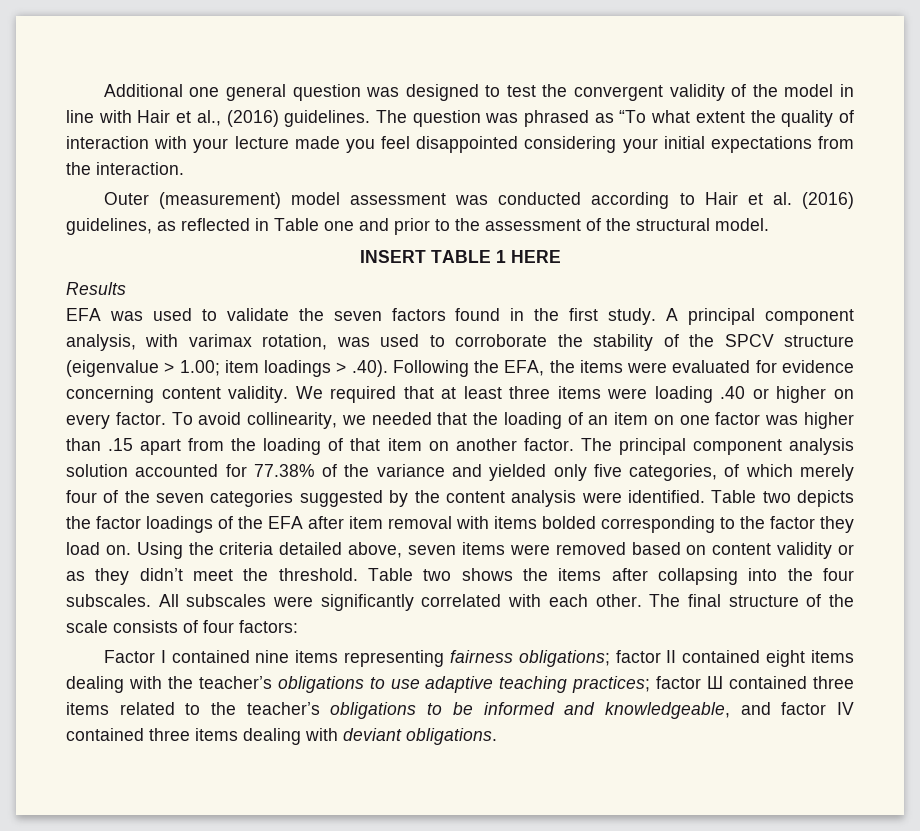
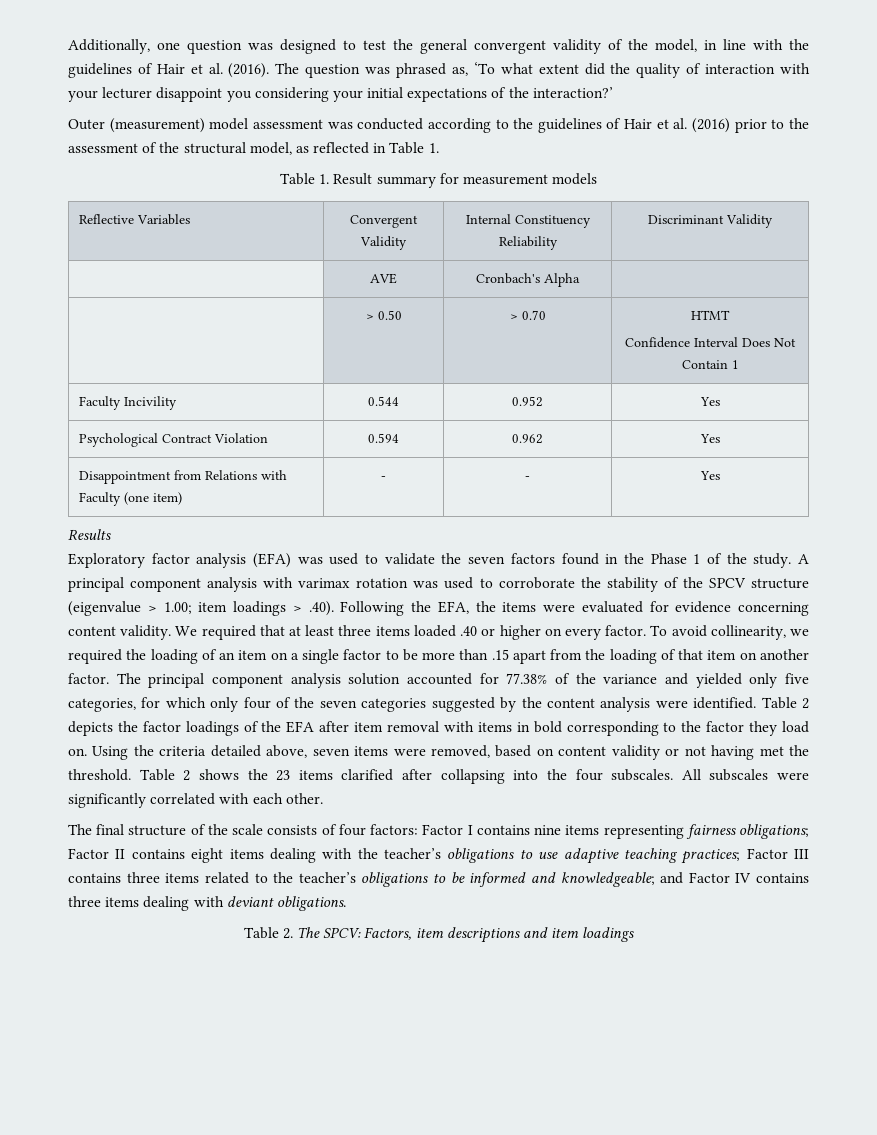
[103,84,286,101] Additional one general -> [68,39,180,54] Additionally, one
(568, 90) none -> [420,39,467,54] general
[784,84,834,97] model -> [655,39,697,52] model,
[137,110,371,127] Hair et al., (2016) guidelines. -> [789,39,809,50] [68,63,270,78] the guidelines of Hair et al. (2016).
[594,110,647,123] as “To -> [451,62,495,76] as, ‘To
(745, 117) none -> [584,63,605,75] did
[234,136,519,153] lecture made you feel disappointed -> [102,87,252,102] lecturer disappoint you
[817,136,854,149] [66,162,184,175] from the interaction. -> [491,87,613,98] of the interaction?’
(695, 199) none -> [513,118,622,133] the guidelines of
[66,218,389,235] guidelines, as reflected in Table one and -> (731, 125) none
[715,218,769,231] [359,250,561,263] [66,282,126,295] [66,308,101,321] model. // INSERT TABLE 1 HERE // Results // EFA -> [249,142,439,155] [279,173,598,188] [78,214,190,225] [350,215,418,228] [360,236,407,250] [465,214,591,228] [498,236,558,250] [648,214,773,228] [370,273,397,284] [476,273,580,287] [365,310,402,320] [509,310,546,320] [691,310,730,320] [625,337,796,348] [681,360,739,369] [78,396,177,410] [368,396,399,406] [512,396,543,407] [699,397,720,406] [78,433,268,447] [368,433,399,443] [512,434,543,444] [699,434,720,443] [78,470,287,484] [78,492,182,506] [381,476,386,480] [525,476,530,480] [699,471,720,480] [68,529,111,540] [68,553,292,568] model, as reflected in Table 1. // Table 1. Result summary for measurement models // Reflective Variables | Convergent Validity | Internal Constituency Reliability | Discriminant Validity // | AVE | Cronbach's Alpha | // | > 0.50 | > 0.70 | HTMT // Confidence Interval Does Not Contain 1 // Faculty Incivility | 0.544 | 0.952 | Yes // Psychological Contract Violation | 0.594 | 0.962 | Yes // Disappointment from Relations with Faculty (one item) | - | - | Yes // Results // Exploratory factor analysis (EFA)
[569,308,599,321] first -> [650,553,747,564] Phase 1 of the
[66,334,136,351] analysis, -> [207,577,258,592] analysis
[262,334,328,350] rotation, -> [356,578,409,588] rotation
[607,386,713,403] were loading -> [413,625,456,637] loaded
[371,412,468,425] needed that -> [68,649,122,664] required
[679,412,854,429] one factor was higher -> [290,649,456,664] a single factor to be more
[724,464,855,481] of which merely -> [141,697,239,712] for which only
[762,491,791,503] two -> [801,698,809,709] 2
[542,516,596,529] bolded -> [516,721,562,733] in bold
[555,542,626,555] removed -> [431,745,491,758] removed,
[66,568,233,585] as they didn’t meet -> [684,745,784,760] not having met
[423,569,452,581] two -> [183,770,191,781] 2
[558,568,602,581] items -> [276,769,394,781] 23 items clarified
(642, 600) none -> (323, 798) //
(298, 626) // -> (419, 829) none
[171,650,250,663] contained -> [476,825,530,835] contains
[615,650,761,663] factor II contained -> [68,848,185,859] Factor II contains
[656,676,808,689] factor Ш contained -> [746,848,809,859] [68,873,121,883] Factor III contains
[604,702,855,719] [66,728,144,741] knowledgeable, and factor IV contained -> [560,872,809,887] knowledgeable; and Factor IV contains
(497, 736) none -> [243,927,635,943] // Table 2. The SPCV: Factors, item descriptions and item loadings

